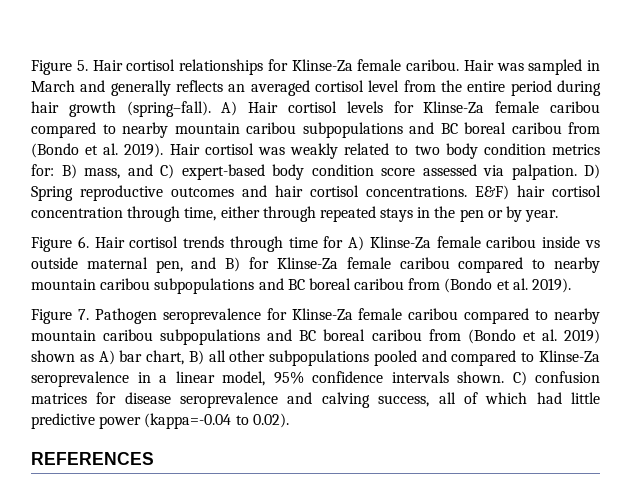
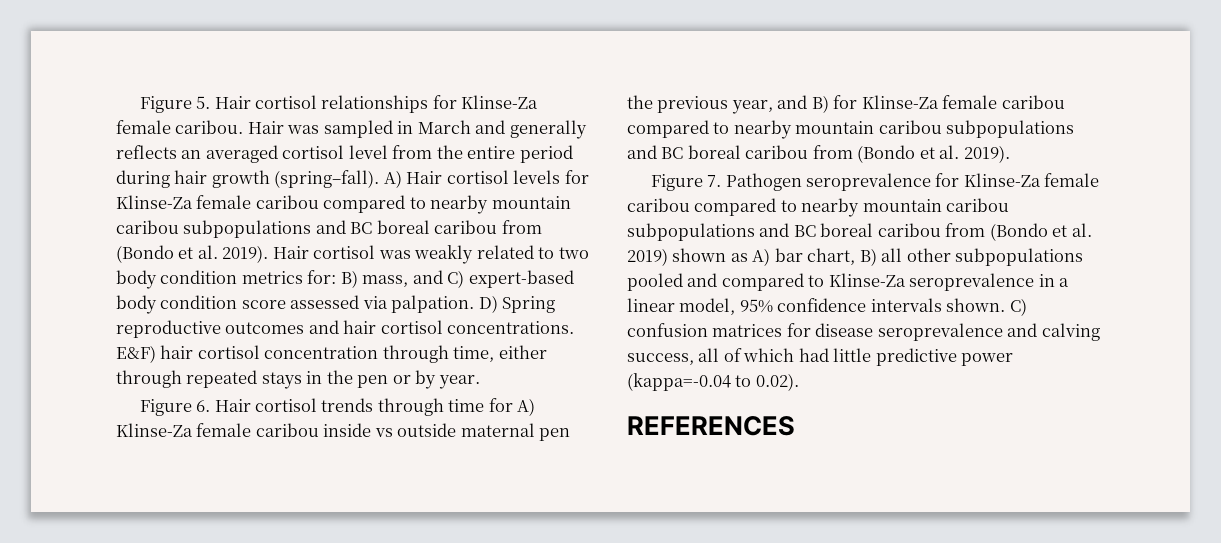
[155,260,183,273] pen, -> [539,428,571,441] [627,95,773,114] pen the previous year,

